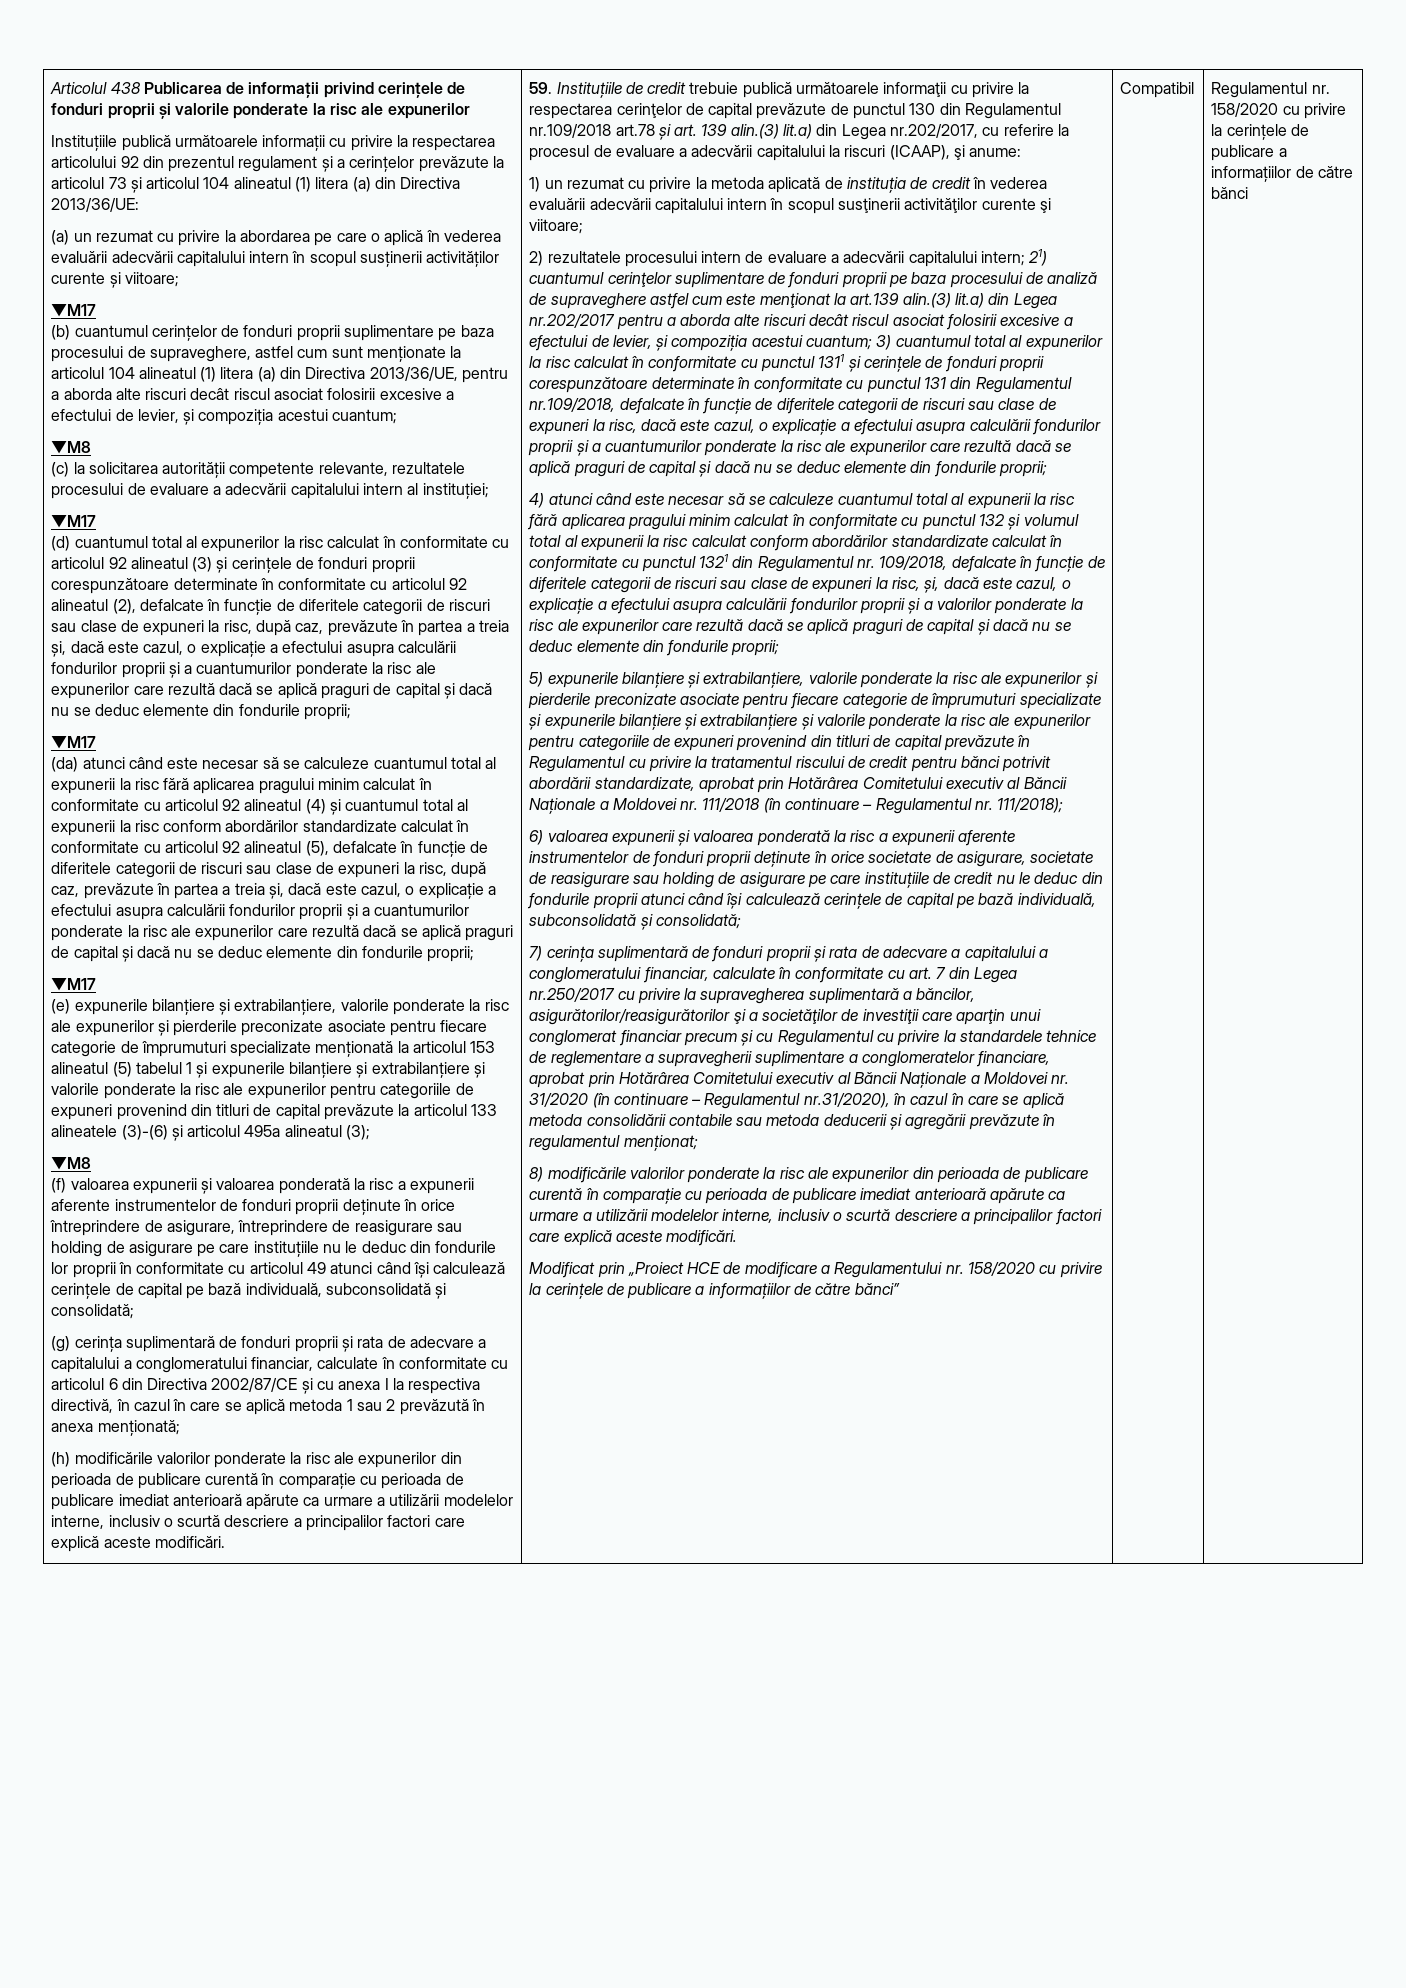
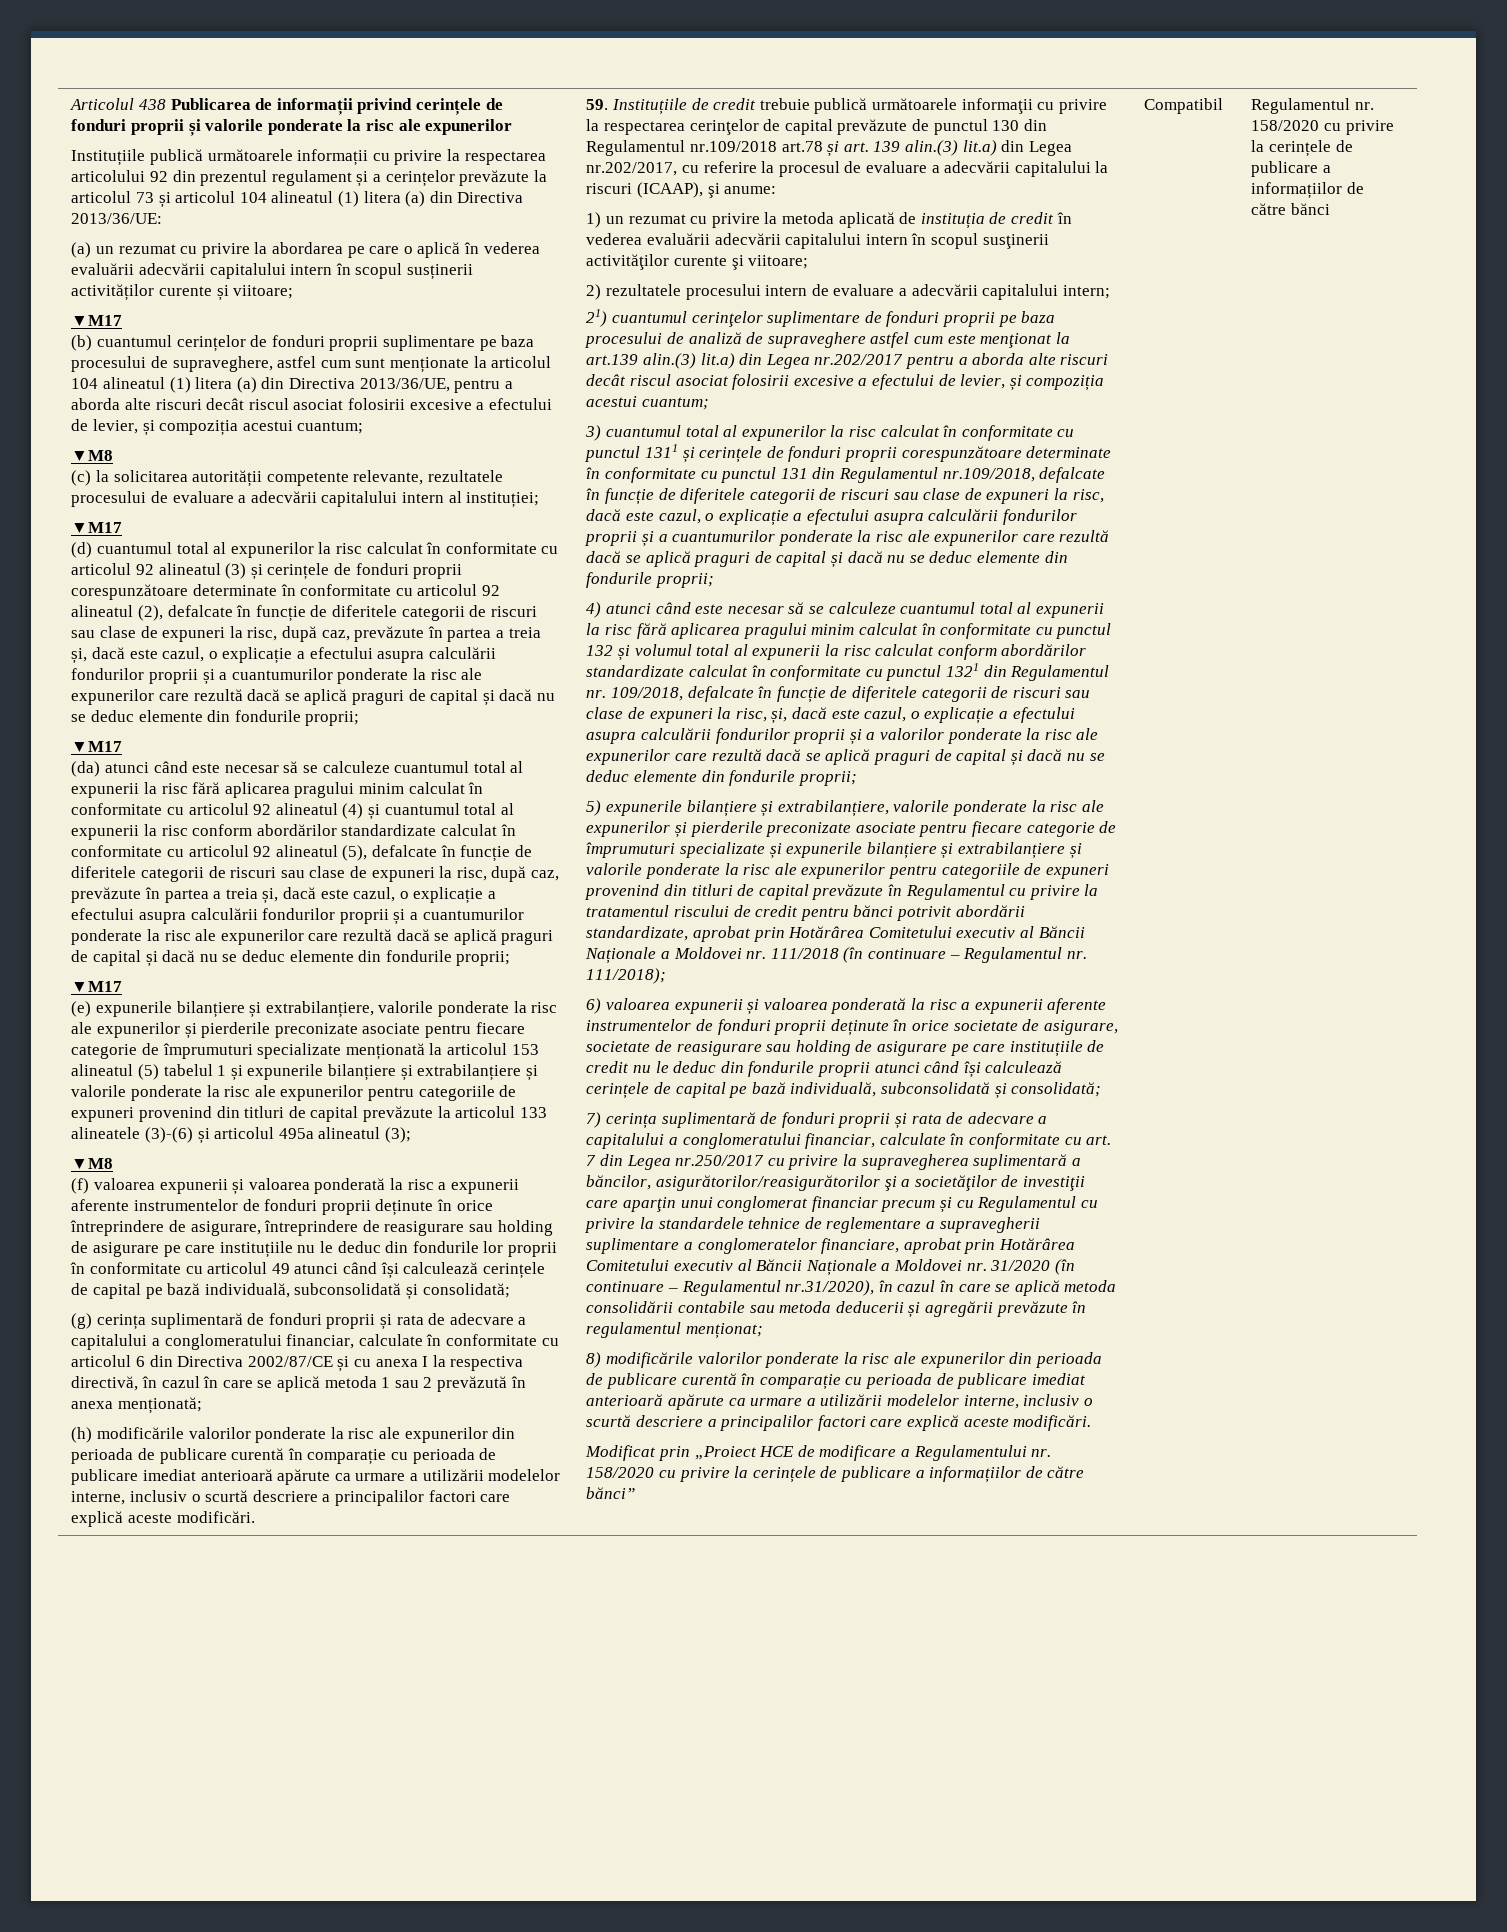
(1026, 258) none -> (1110, 292) //
(873, 342) none -> (710, 403) //

